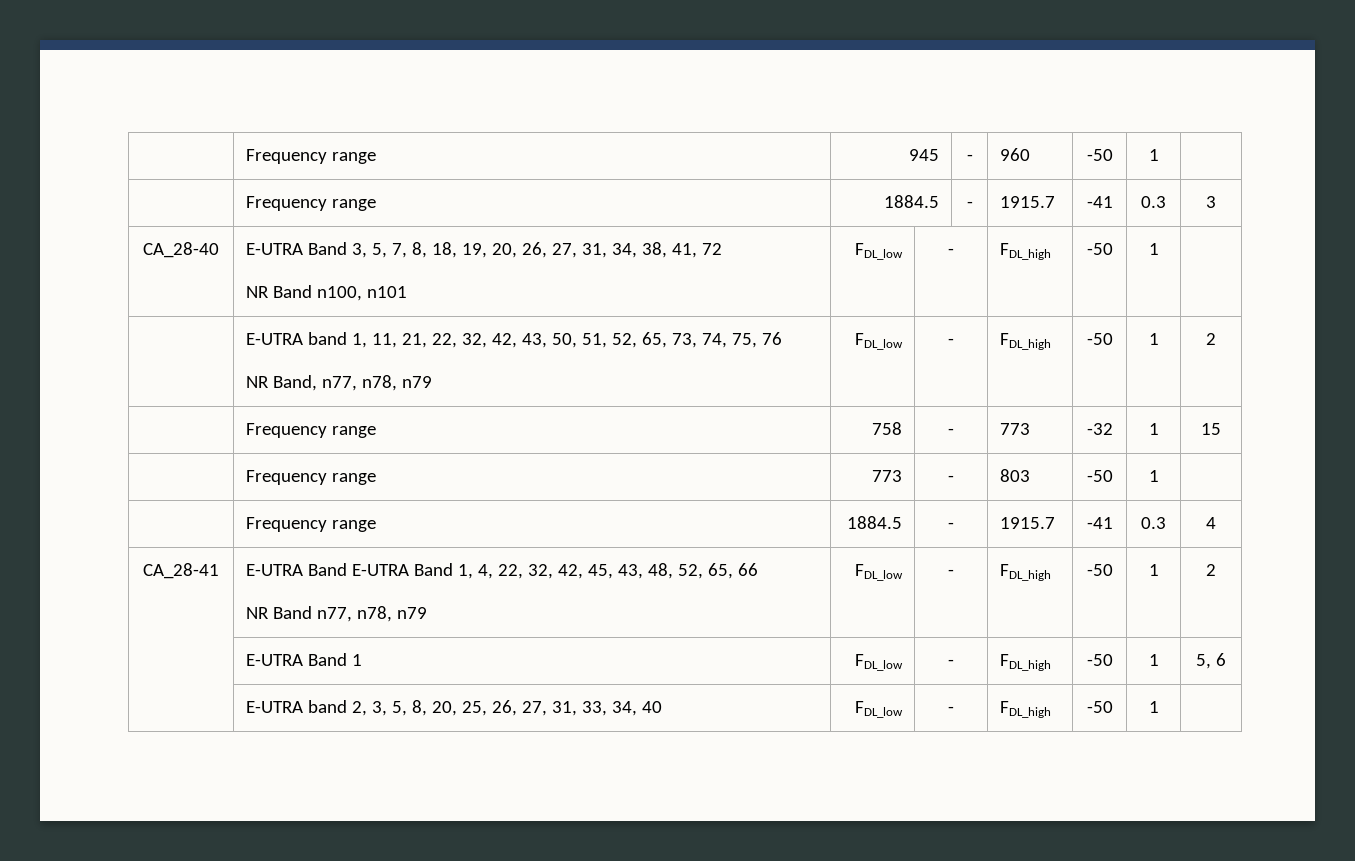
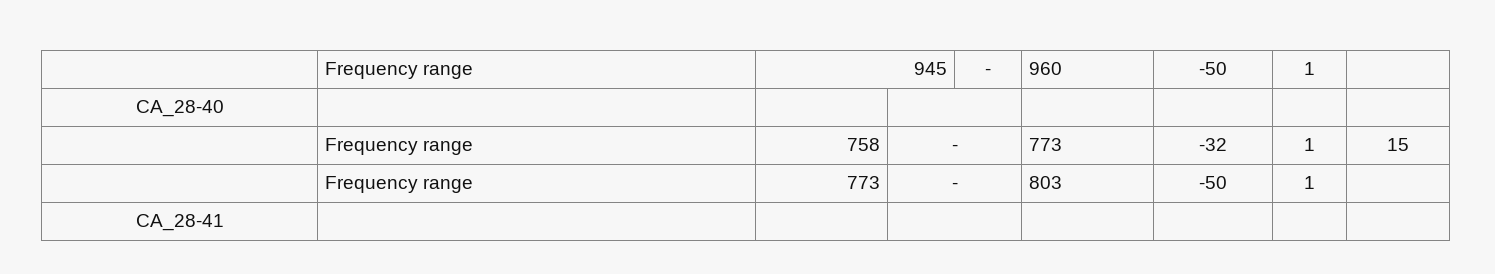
[246,196,377,211] [883,195,939,208] [966,201,973,208] [1000,196,1056,208] [1086,196,1113,208] [1141,196,1166,208] [1206,196,1216,208] [143,242,219,258] [246,242,723,258] [246,285,408,301] [854,243,903,260] [948,248,954,255] [1000,243,1052,260] [1086,243,1113,255] [1148,243,1159,255] [246,332,783,348] [246,375,433,391] [854,333,903,350] [948,338,954,345] [1000,333,1052,350] [1086,333,1113,345] [1148,333,1159,345] [1206,333,1216,345] | Frequency range | 1884.5 | - | 1915.7 | -41 | 0.3 | 3 // CA_28-40 | E-UTRA Band 3, 5, 7, 8, 18, 19, 20, 26, 27, 31, 34, 38, 41, 72 // NR Band n100, n101 | FDL_low | - | FDL_high | -50 | 1 | // | E-UTRA band 1, 11, 21, 22, 32, 42, 43, 50, 51, 52, 65, 73, 74, 75, 76 // NR Band, n77, n78, n79 | FDL_low | - | FDL_high | -50 | 1 | 2 -> [135,100,224,117] CA_28-40 | | | | | | |
[246,517,377,532] [846,516,902,529] [948,522,954,529] [1000,517,1056,529] [1086,517,1113,529] [1141,517,1166,529] [1206,517,1216,529] [143,563,219,579] [246,563,759,579] [246,606,428,622] [854,564,903,581] [948,569,954,576] [1000,564,1052,581] [1086,564,1113,576] [1148,564,1159,576] [1206,564,1216,576] [246,653,363,666] [854,654,903,671] [948,659,954,666] [1000,654,1052,671] [1086,654,1113,666] [1148,654,1159,666] [1196,653,1226,669] [246,700,663,716] [854,701,903,718] [948,706,954,713] [1000,701,1052,718] [1086,701,1113,713] [1148,701,1159,713] | Frequency range | 1884.5 | - | 1915.7 | -41 | 0.3 | 4 // CA_28-41 | E-UTRA Band E-UTRA Band 1, 4, 22, 32, 42, 45, 43, 48, 52, 65, 66 // NR Band n77, n78, n79 | FDL_low | - | FDL_high | -50 | 1 | 2 // | E-UTRA Band 1 | FDL_low | - | FDL_high | -50 | 1 | 5, 6 // | E-UTRA band 2, 3, 5, 8, 20, 25, 26, 27, 31, 33, 34, 40 | FDL_low | - | FDL_high | -50 | 1 -> [135,214,224,231] CA_28-41 | | | | | |

